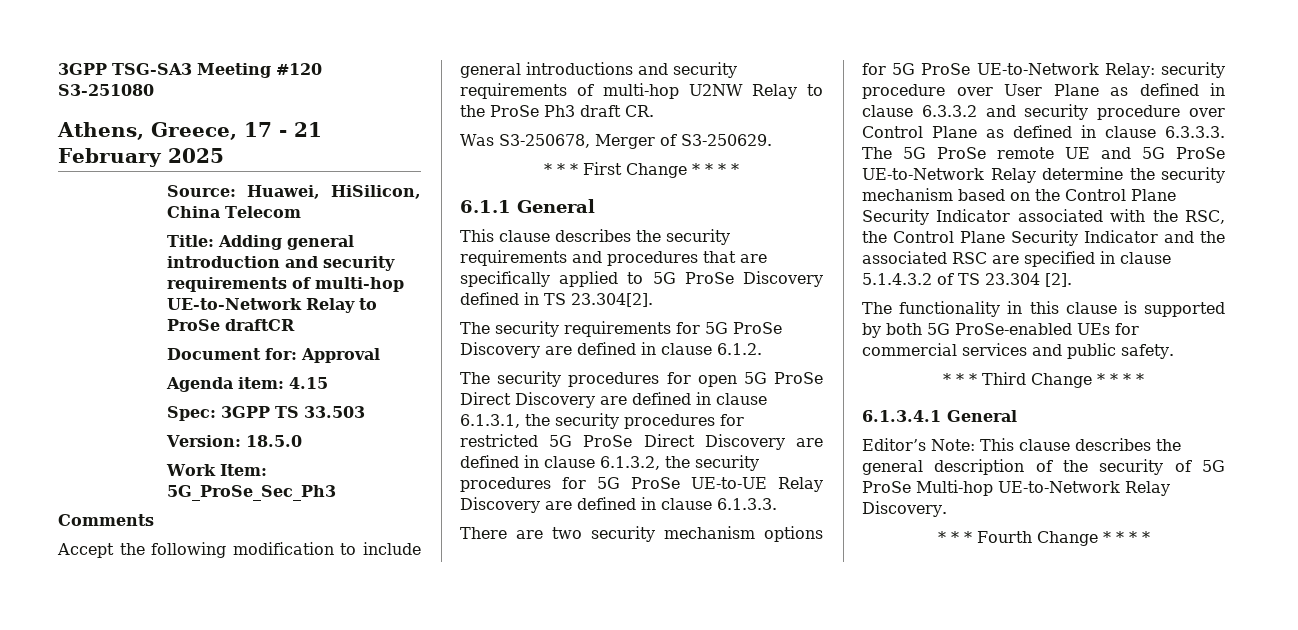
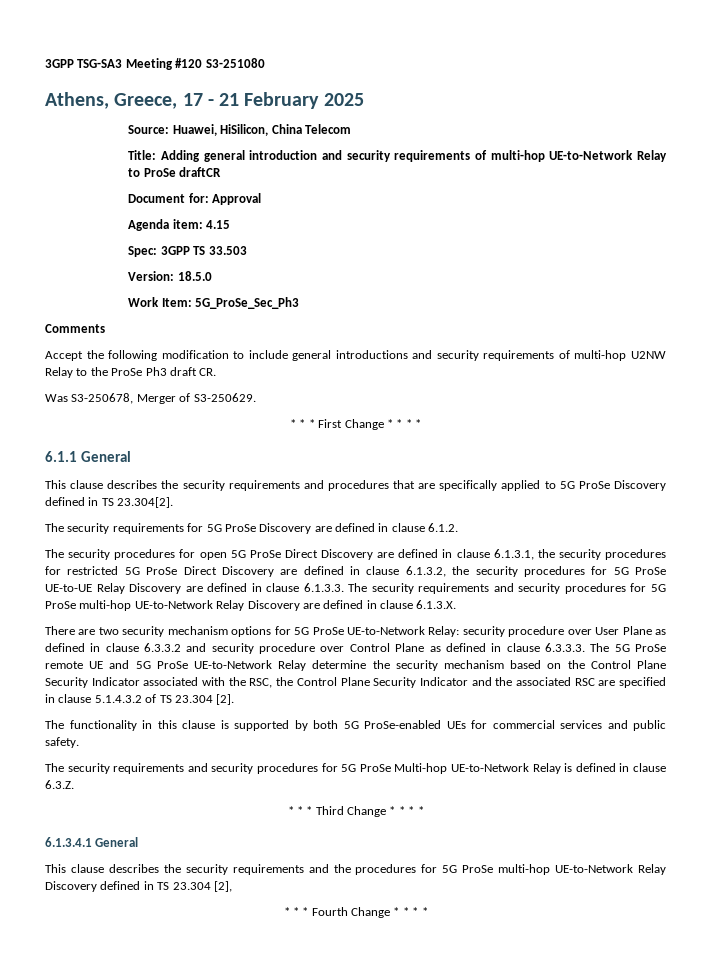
(777, 504) none -> [348,583,666,594] [45,600,457,611] The security requirements and security procedures for 5G ProSe multi-hop UE-to-Network Relay Discovery are defined in clause 6.1.3.X.
(1174, 351) none -> [45,763,667,774] [45,780,74,789] // The security requirements and security procedures for 5G ProSe Multi-hop UE-to-Network Relay is defined in clause 6.3.Z.
[862,438,1181,451] [862,459,1225,475] [862,480,1170,496] [862,501,947,517] Editor’s Note: This clause describes the general description of the security of 5G ProSe Multi-hop UE-to-Network Relay Discovery. -> [45,864,667,875] [45,881,232,892] This clause describes the security requirements and the procedures for 5G ProSe multi-hop UE-to-Network Relay Discovery defined in TS 23.304 [2],

